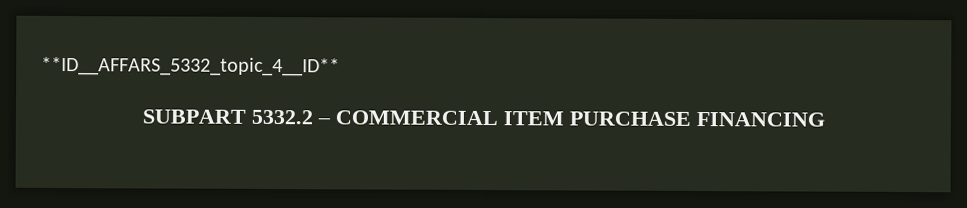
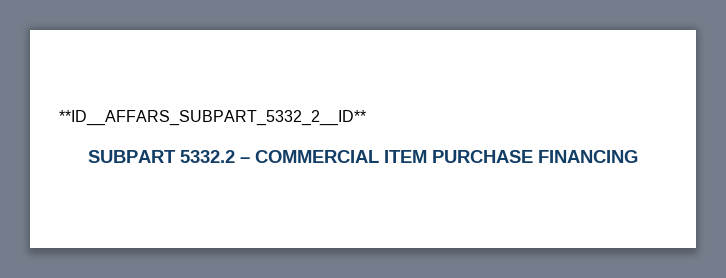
[41,56,340,77] **ID__AFFARS_5332_topic_4__ID** -> [59,110,366,126] **ID__AFFARS_SUBPART_5332_2__ID**

